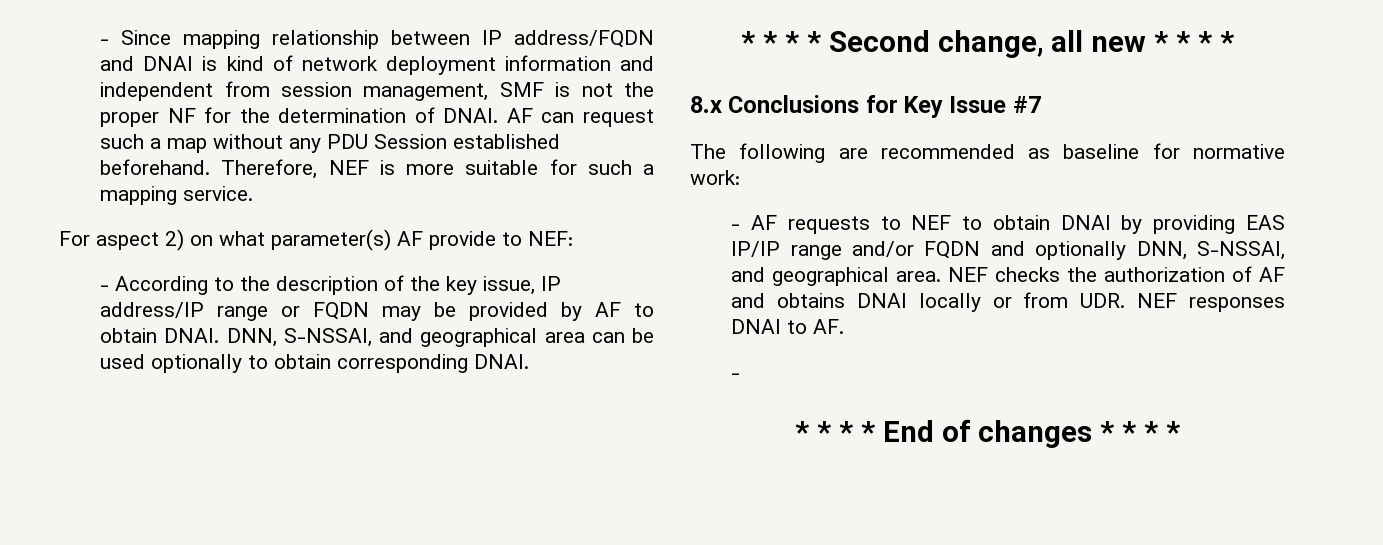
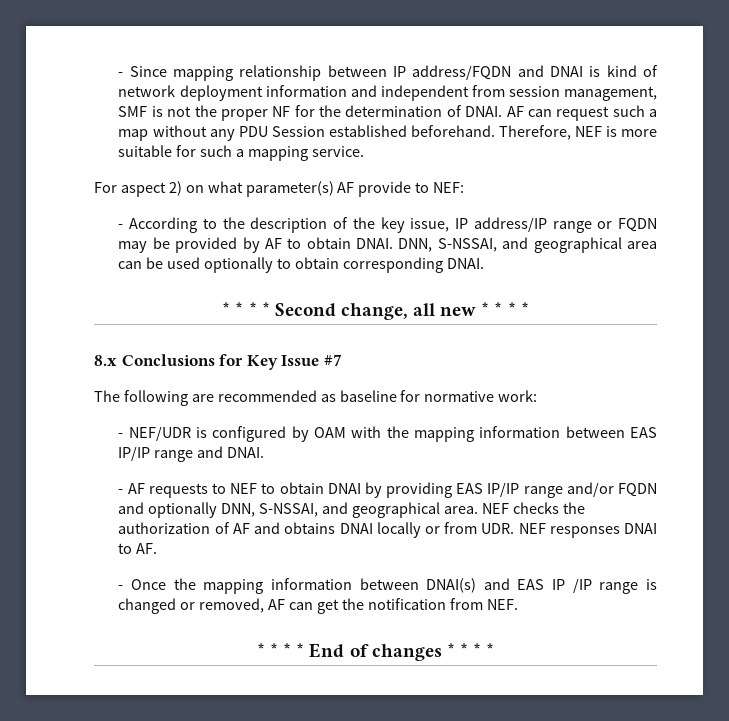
(740, 177) none -> [118,426,657,442] [118,446,265,462] // - NEF/UDR is configured by OAM with the mapping information between EAS IP/IP range and DNAI.
(741, 376) none -> [131,578,657,594] [118,598,518,614] Once the mapping information between DNAI(s) and EAS IP /IP range is changed or removed, AF can get the notification from NEF.

